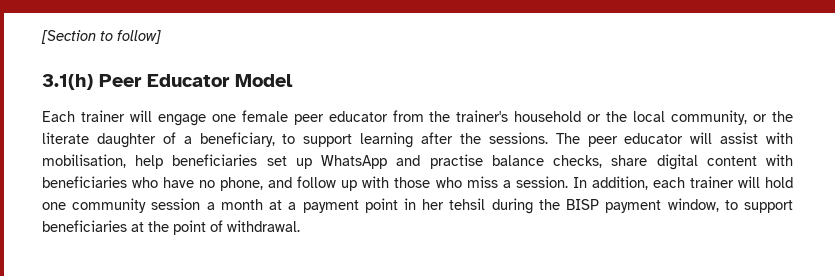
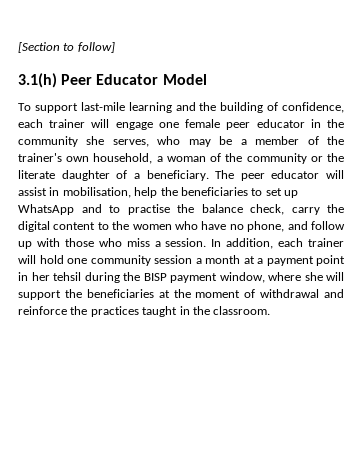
[42,111,75,122] Each -> [18,102,344,113] [18,119,43,128] To support last-mile learning and the building of confidence, each
[392,110,748,125] from the trainer's household or the local community, -> [310,119,345,128] [18,136,345,147] [18,153,307,164] in the community she serves, who may be a member of the trainer's own household, a woman of the community
[199,132,548,148] beneficiary, to support learning after the sessions. -> [146,170,209,181] beneficiary.
[766,132,793,144] with -> [49,187,60,196] in
[172,154,258,166] beneficiaries -> [160,187,263,196] the beneficiaries to
[429,154,794,170] [42,176,127,188] practise balance checks, share digital content with beneficiaries -> [109,204,344,215] [18,221,172,232] to practise the balance check, carry the digital content to the women
[724,200,793,213] [42,220,300,235] to support beneficiaries at the point of withdrawal. -> [268,272,344,281] [18,289,344,300] [18,306,271,317] where she will support the beneficiaries at the moment of withdrawal and reinforce the practices taught in the classroom.

